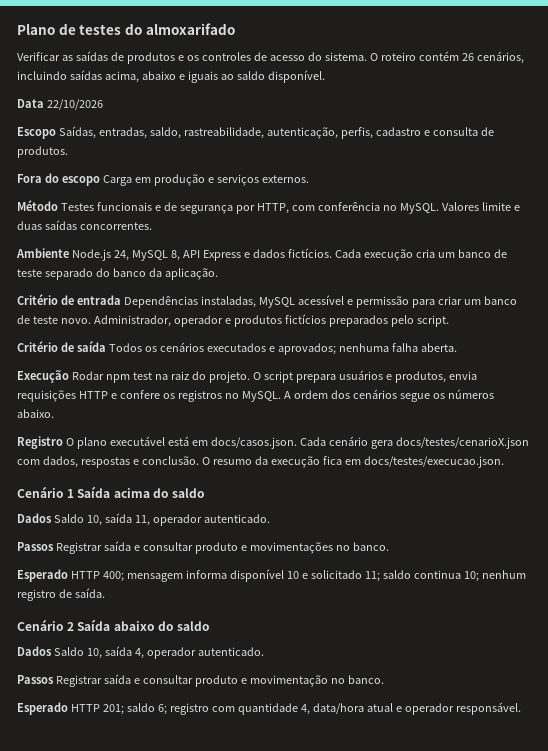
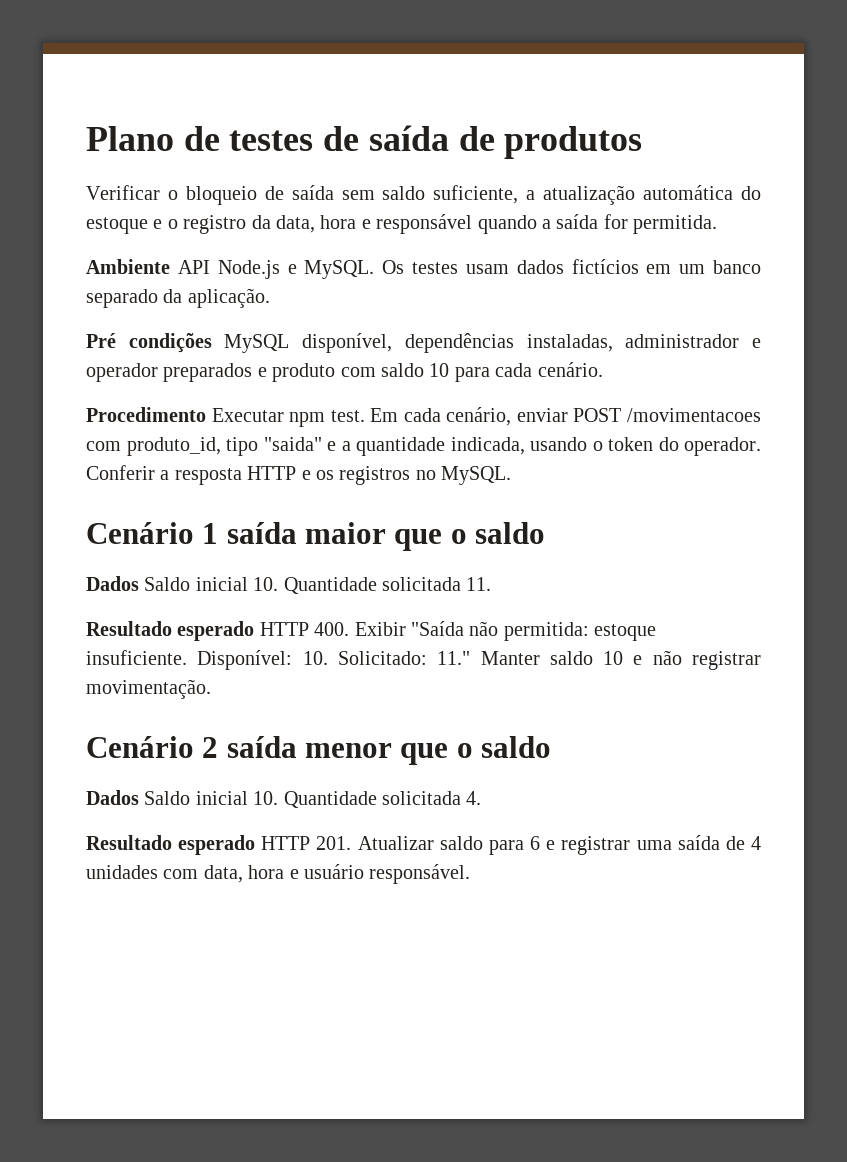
[124,23,235,35] [17,51,524,64] [17,70,325,83] [17,99,103,110] [17,126,494,139] [17,146,68,158] [17,173,309,186] [17,200,520,214] [17,220,152,230] [16,248,507,261] [17,268,218,280] [17,294,517,308] [17,314,449,327] [17,341,457,355] [17,370,477,383] [17,390,76,402] do almoxarifado // Verificar as saídas de produtos e os controles de acesso do sistema. O roteiro contém 26 cenários, incluindo saídas acima, abaixo e iguais ao saldo disponível. // Data 22/10/2026 // Escopo Saídas, entradas, saldo, rastreabilidade, autenticação, perfis, cadastro e consulta de produtos. // Fora do escopo Carga em produção e serviços externos. // Método Testes funcionais e de segurança por HTTP, com conferência no MySQL. Valores limite e duas saídas concorrentes. // Ambiente Node.js 24, MySQL 8, API Express e dados fictícios. Cada execução cria um banco de teste separado do banco da aplicação. // Critério de entrada Dependências instaladas, MySQL acessível e permissão para criar um banco de teste novo. Administrador, operador e produtos fictícios preparados pelo script. // Critério de saída Todos os cenários executados e aprovados; nenhuma falha aberta. // Execução Rodar npm test na raiz do projeto. O script prepara usuários e produtos, envia requisições -> [323,125,643,159] [86,185,761,205] [86,214,718,234] [86,259,762,279] [86,288,270,308] [86,333,761,353] [86,362,603,382] [86,407,761,427] [86,437,761,456] [86,465,242,485] de saída de produtos // Verificar o bloqueio de saída sem saldo suficiente, a atualização automática do estoque e o registro da data, hora e responsável quando a saída for permitida. // Ambiente API Node.js e MySQL. Os testes usam dados fictícios em um banco separado da aplicação. // Pré condições MySQL disponível, dependências instaladas, administrador e operador preparados e produto com saldo 10 para cada cenário. // Procedimento Executar npm test. Em cada cenário, enviar POST /movimentacoes com produto_id, tipo "saida" e a quantidade indicada, usando o token do operador. Conferir a resposta
[119,390,160,399] confere -> (311, 475) none
[283,389,494,402] [17,409,54,418] [17,436,529,449] [17,456,504,468] [17,486,206,498] [17,513,270,526] [17,541,389,554] [17,569,526,582] [17,588,105,601] [17,619,211,631] [17,646,264,659] [17,674,384,687] [17,702,454,715] A ordem dos cenários segue os números abaixo. // Registro O plano executável está em docs/casos.json. Cada cenário gera docs/testes/cenarioX.json com dados, respostas e conclusão. O resumo da execução fica em docs/testes/execucao.json. // Cenário 1 Saída acima do saldo // Dados Saldo 10, saída 11, operador autenticado. // Passos Registrar saída e consultar produto e movimentações no banco. // Esperado HTTP 400; mensagem informa disponível 10 e solicitado 11; saldo continua 10; nenhum registro de saída. // Cenário 2 Saída abaixo do saldo // Dados Saldo 10, saída 4, operador autenticado. // Passos Registrar saída e consultar produto e movimentação no banco. // Esperado HTTP 201; saldo 6; registro com quantidade 4, data/hora atual e operador -> [86,522,546,551] [86,576,492,594] [86,621,657,641] [86,650,761,670] [86,679,211,699] [86,736,552,765] [86,790,482,808] [86,835,761,855] [86,864,364,883] // Cenário 1 saída maior que o saldo // Dados Saldo inicial 10. Quantidade solicitada 11. // Resultado esperado HTTP 400. Exibir "Saída não permitida: estoque insuficiente. Disponível: 10. Solicitado: 11." Manter saldo 10 e não registrar movimentação. // Cenário 2 saída menor que o saldo // Dados Saldo inicial 10. Quantidade solicitada 4. // Resultado esperado HTTP 201. Atualizar saldo para 6 e registrar uma saída de 4 unidades com data, hora e usuário

